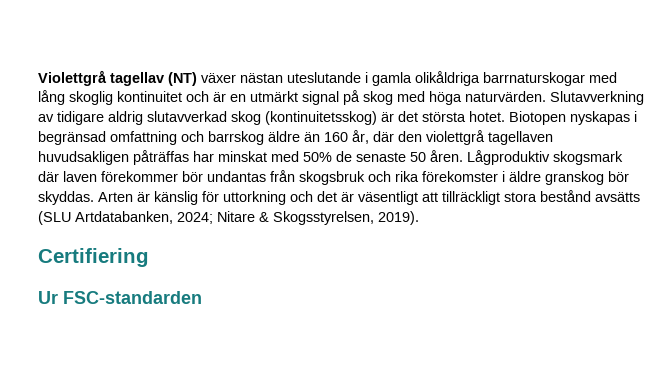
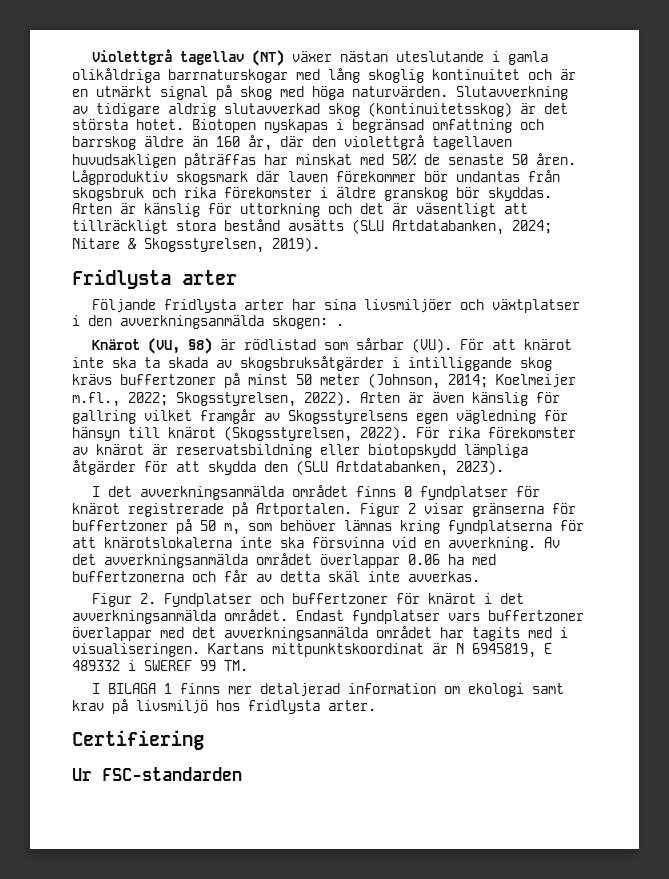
(419, 218) none -> [72,269,237,289] [92,299,581,313] [72,315,344,329] [92,338,573,354] [72,356,552,371] [72,373,576,389] [72,391,560,407] [72,409,568,424] [72,426,576,442] [72,444,528,458] [72,460,504,476] [92,485,541,500] [72,502,576,517] [72,519,584,535] [72,537,560,551] [72,553,496,568] [72,570,480,582] [92,593,525,607] [72,609,584,624] [72,626,568,641] [72,643,552,658] [72,660,248,671] [92,683,565,697] [72,699,376,714] // Fridlysta arter // Följande fridlysta arter har sina livsmiljöer och växtplatser i den avverkningsanmälda skogen: . // Knärot (VU, §8) är rödlistad som sårbar (VU). För att knärot inte ska ta skada av skogsbruksåtgärder i intilliggande skog krävs buffertzoner på minst 50 meter (Johnson, 2014; Koelmeijer m.fl., 2022; Skogsstyrelsen, 2022). Arten är även känslig för gallring vilket framgår av Skogsstyrelsens egen vägledning för hänsyn till knärot (Skogsstyrelsen, 2022). För rika förekomster av knärot är reservatsbildning eller biotopskydd lämpliga åtgärder för att skydda den (SLU Artdatabanken, 2023). // I det avverkningsanmälda området finns 0 fyndplatser för knärot registrerade på Artportalen. Figur 2 visar gränserna för buffertzoner på 50 m, som behöver lämnas kring fyndplatserna för att knärotslokalerna inte ska försvinna vid en avverkning. Av det avverkningsanmälda området överlappar 0.06 ha med buffertzonerna och får av detta skäl inte avverkas. // Figur 2. Fyndplatser och buffertzoner för knärot i det avverkningsanmälda området. Endast fyndplatser vars buffertzoner överlappar med det avverkningsanmälda området har tagits med i visualiseringen. Kartans mittpunktskoordinat är N 6945819, E 489332 i SWEREF 99 TM. // I BILAGA 1 finns mer detaljerad information om ekologi samt krav på livsmiljö hos fridlysta arter.

